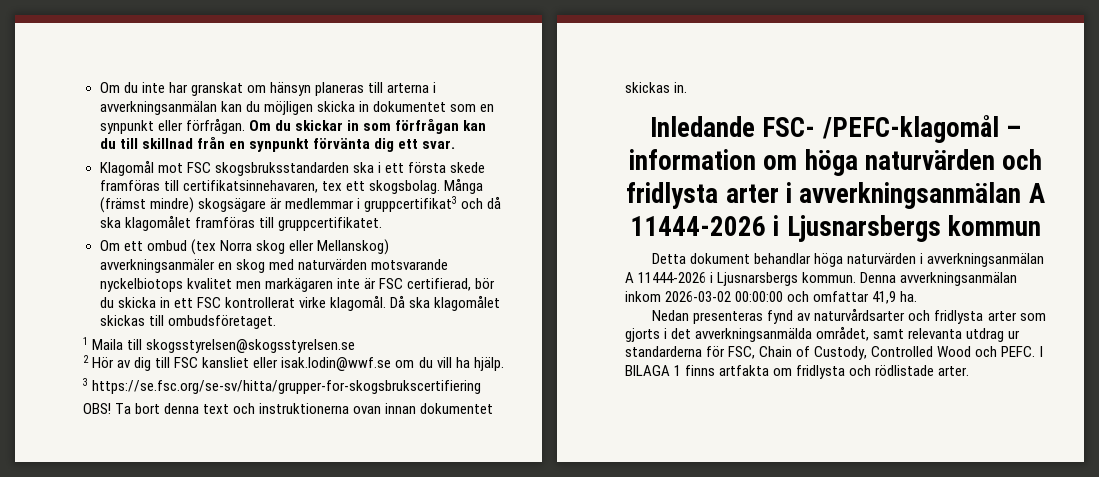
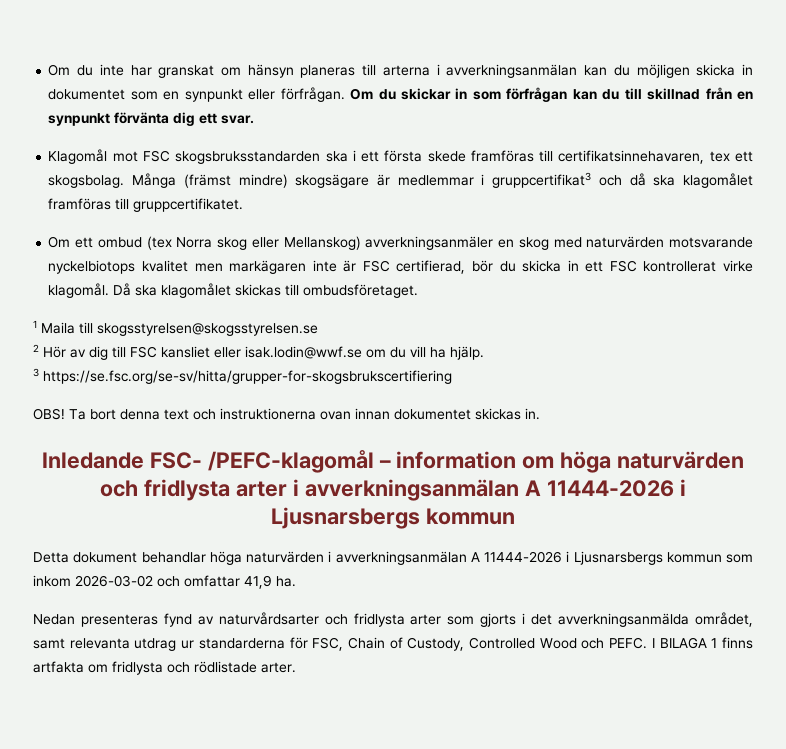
[802,272,1018,286] kommun. Denna avverkningsanmälan -> [666,552,753,563] kommun som
[735,291,784,302] 00:00:00 -> (153, 581) none

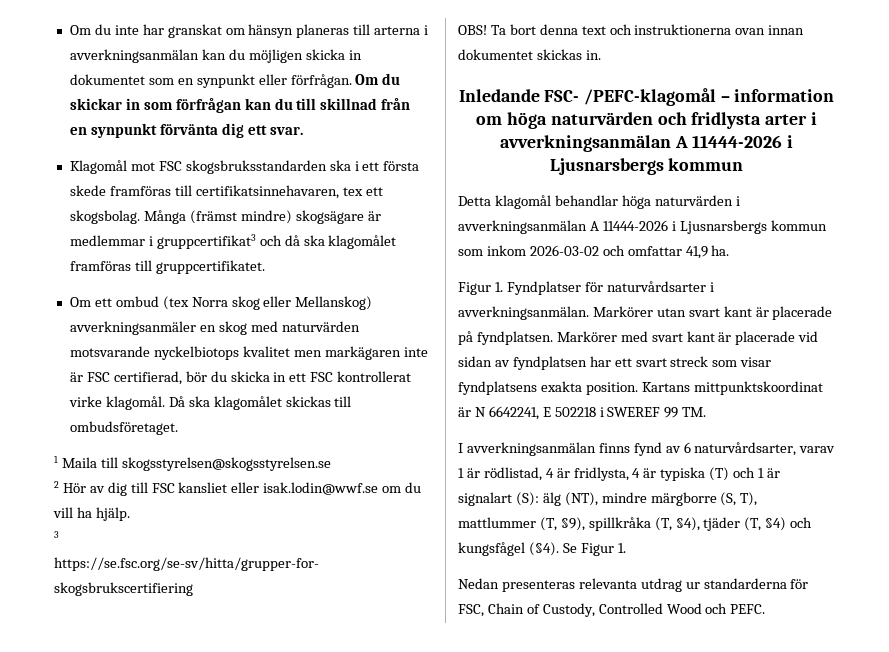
[73,552,138,563] dokument -> [494,195,551,209] klagomål
[33,612,753,627] [33,638,65,649] Nedan presenteras fynd av naturvårdsarter och fridlysta arter som gjorts i det avverkningsanmälda området, samt -> [458,281,714,295] [458,306,833,320] [458,331,819,345] [458,356,772,370] [458,381,823,395] [458,406,707,420] [458,442,836,456] [458,467,780,481] [458,492,758,506] [458,517,813,531] [458,542,626,556] [458,578,575,592] Figur 1. Fyndplatser för naturvårdsarter i avverkningsanmälan. Markörer utan svart kant är placerade på fyndplatsen. Markörer med svart kant är placerade vid sidan av fyndplatsen har ett svart streck som visar fyndplatsens exakta position. Kartans mittpunktskoordinat är N 6642241, E 502218 i SWEREF 99 TM. // I avverkningsanmälan finns fynd av 6 naturvårdsarter, varav 1 är rödlistad, 4 är fridlysta, 4 är typiska (T) och 1 är signalart (S): älg (NT), mindre märgborre (S, T), mattlummer (T, §9), spillkråka (T, §4), tjäder (T, §4) och kungsfågel (§4). Se Figur 1. // Nedan presenteras
[651,637,754,649] [33,661,296,675] I BILAGA 1 finns artfakta om fridlysta och rödlistade arter. -> (766, 609) none

